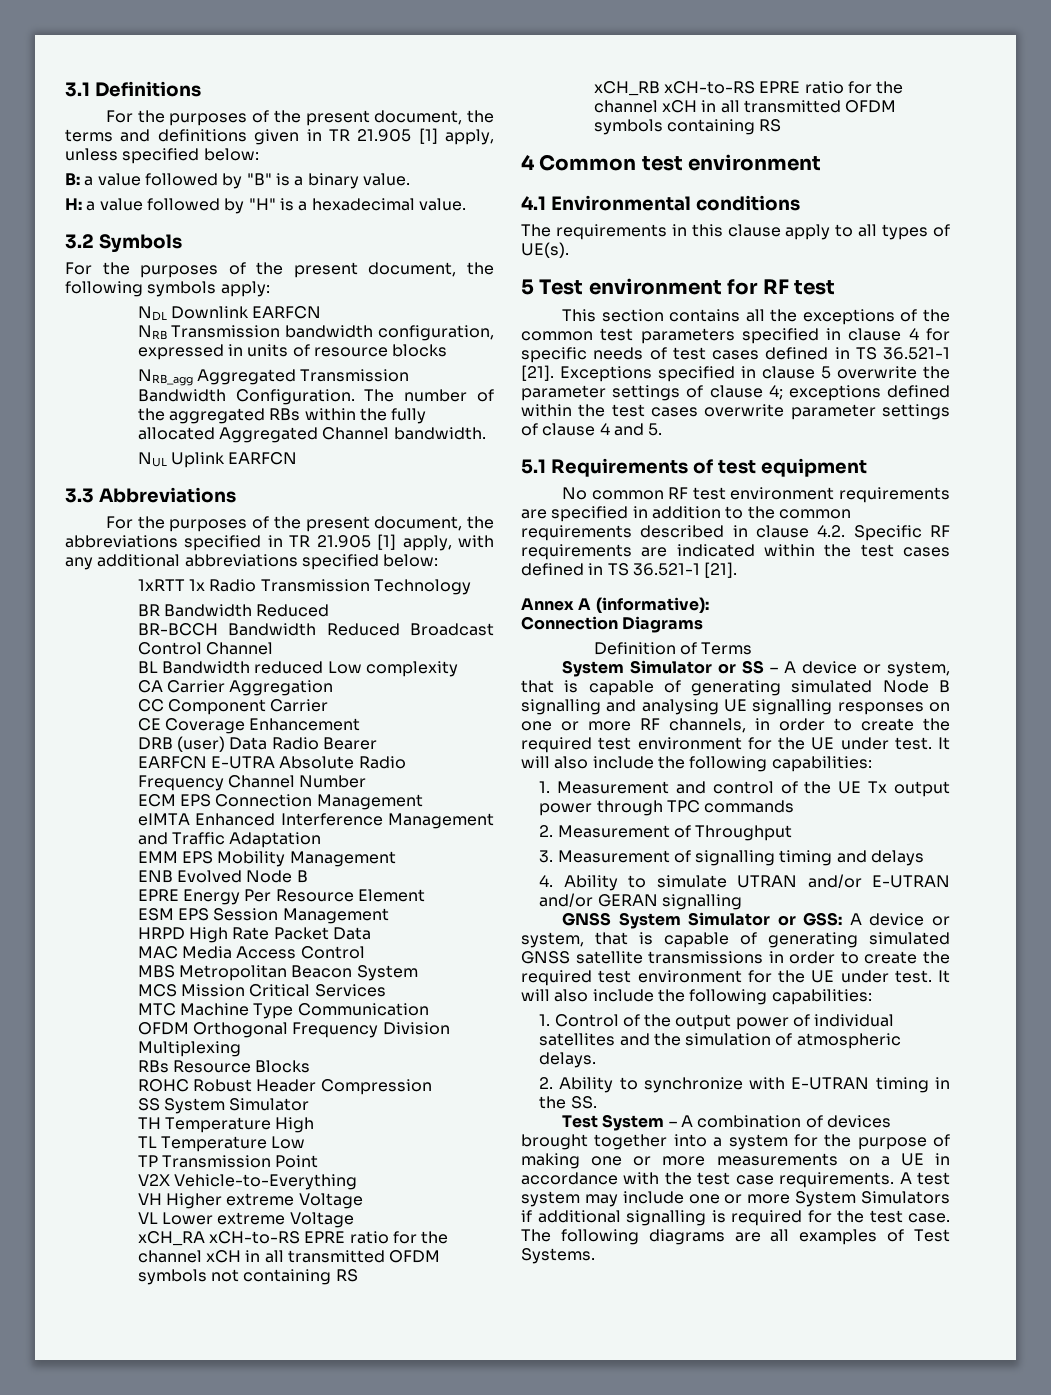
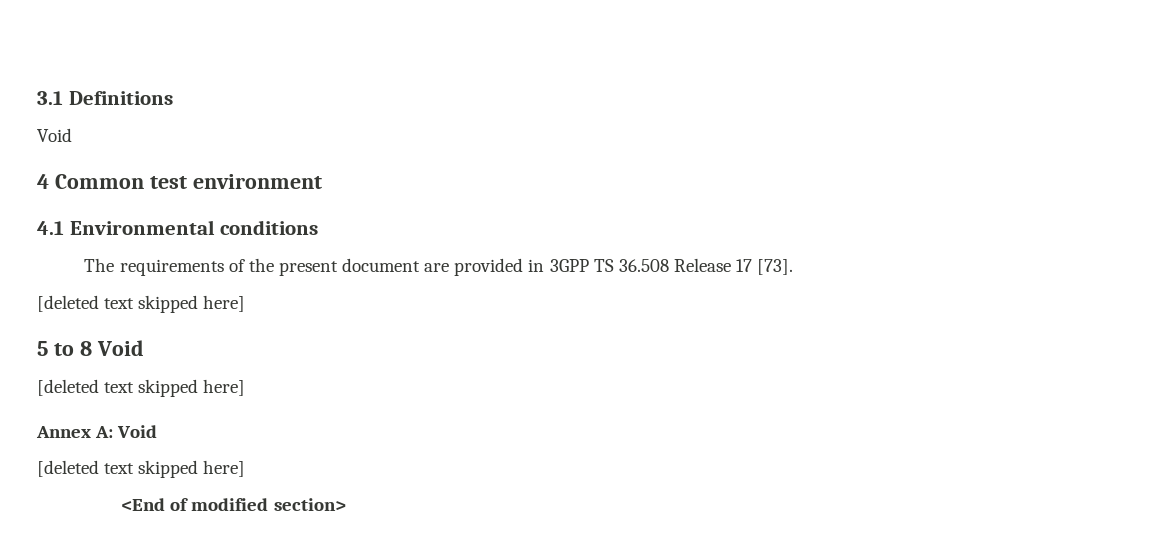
[105,110,494,126] [65,128,494,145] [65,148,259,164] [65,173,410,189] [65,198,466,214] [65,234,182,253] [65,262,494,278] [65,281,270,297] [137,306,322,321] [137,325,494,341] [137,344,448,360] [137,369,410,386] [137,389,495,405] [137,408,427,424] [137,427,486,443] [137,452,298,468] [65,487,236,503] [105,516,494,532] [65,534,494,551] [65,554,439,570] [137,579,472,595] [137,604,330,617] [137,623,495,636] [137,642,274,655] [137,661,459,677] [137,680,334,696] [137,699,329,715] [137,718,361,734] [137,736,378,752] [137,756,406,769] [137,775,367,791] [137,794,423,810] [137,813,495,829] [137,832,322,848] [137,851,396,867] [137,870,308,883] [137,889,426,905] [137,908,389,924] [137,927,372,943] [137,946,365,959] [137,965,418,981] [137,984,386,997] [137,1003,429,1019] [137,1022,450,1038] [137,1041,241,1057] [137,1060,311,1073] [137,1079,432,1095] [137,1098,310,1114] [137,1117,315,1133] [137,1136,306,1152] [137,1155,319,1168] [137,1174,358,1190] [137,1193,363,1209] [137,1212,354,1228] [137,1231,449,1246] [137,1250,441,1263] [137,1269,358,1285] [593,81,904,96] [593,100,897,113] [593,119,782,135] For the purposes of the present document, the terms and definitions given in TR 21.905 [1] apply, unless specified below: // B: a value followed by "B" is a binary value. // H: a value followed by "H" is a hexadecimal value. // 3.2 Symbols // For the purposes of the present document, the following symbols apply: // NDL Downlink EARFCN // NRB Transmission bandwidth configuration, expressed in units of resource blocks // NRB_agg Aggregated Transmission Bandwidth Configuration. The number of the aggregated RBs within the fully allocated Aggregated Channel bandwidth. // NUL Uplink EARFCN // 3.3 Abbreviations // For the purposes of the present document, the abbreviations specified in TR 21.905 [1] apply, with any additional abbreviations specified below: // 1xRTT 1x Radio Transmission Technology // BR Bandwidth Reduced // BR-BCCH Bandwidth Reduced Broadcast Control Channel // BL Bandwidth reduced Low complexity // CA Carrier Aggregation // CC Component Carrier // CE Coverage Enhancement // DRB (user) Data Radio Bearer // EARFCN E-UTRA Absolute Radio Frequency Channel Number // ECM EPS Connection Management // eIMTA Enhanced Interference Management and Traffic Adaptation // EMM EPS Mobility Management // ENB Evolved Node B // EPRE Energy Per Resource Element // ESM EPS Session Management // HRPD High Rate Packet Data // MAC Media Access Control // MBS Metropolitan Beacon System // MCS Mission Critical Services // MTC Machine Type Communication // OFDM Orthogonal Frequency Division Multiplexing // RBs Resource Blocks // ROHC Robust Header Compression // SS System Simulator // TH Temperature High // TL Temperature Low // TP Transmission Point // V2X Vehicle-to-Everything // VH Higher extreme Voltage // VL Lower extreme Voltage // xCH_RA xCH-to-RS EPRE ratio for the channel xCH in all transmitted OFDM symbols not containing RS // xCH_RB xCH-to-RS EPRE ratio for the channel xCH in all transmitted OFDM symbols containing RS -> [37,128,72,142] Void
[671,224,951,240] [521,242,569,258] [521,278,835,295] [561,309,950,325] [521,328,950,344] [521,347,950,363] [521,365,950,382] [521,385,951,401] [521,404,950,420] [521,423,663,436] [521,458,867,477] [561,487,950,503] [521,506,851,522] [521,525,950,541] [521,544,950,560] [521,562,738,578] [521,597,709,613] [521,616,704,633] [593,642,753,655] [561,660,950,677] [521,680,950,696] [521,699,950,715] [521,718,950,733] [521,737,950,753] [521,756,872,772] [539,781,950,797] [539,800,795,816] [539,825,793,841] [539,850,925,866] [539,874,951,891] [539,893,742,910] [561,912,950,929] [521,932,950,948] [521,951,950,964] [521,970,950,986] [521,989,872,1005] [539,1014,895,1030] [539,1033,901,1049] [539,1052,597,1068] [539,1077,950,1093] [539,1096,597,1109] [561,1114,891,1131] [521,1134,950,1150] [521,1153,950,1169] [521,1172,950,1188] [521,1191,950,1207] [521,1210,950,1226] [521,1229,950,1245] [521,1248,595,1264] in this clause apply to all types of UE(s). // 5 Test environment for RF test // This section contains all the exceptions of the common test parameters specified in clause 4 for specific needs of test cases defined in TS 36.521-1 [21]. Exceptions specified in clause 5 overwrite the parameter settings of clause 4; exceptions defined within the test cases overwrite parameter settings of clause 4 and 5. // 5.1 Requirements of test equipment // No common RF test environment requirements are specified in addition to the common requirements described in clause 4.2. Specific RF requirements are indicated within the test cases defined in TS 36.521-1 [21]. // Annex A (informative): // Connection Diagrams // Definition of Terms // System Simulator or SS – A device or system, that is capable of generating simulated Node B signalling and analysing UE signalling responses on one or more RF channels, in order to create the required test environment for the UE under test. It will also include the following capabilities: // 1. Measurement and control of the UE Tx output power through TPC commands // 2. Measurement of Throughput // 3. Measurement of signalling timing and delays // 4. Ability to simulate UTRAN and/or E-UTRAN and/or GERAN signalling // GNSS System Simulator or GSS: A device or system, that is capable of generating simulated GNSS satellite transmissions in order to create the required test environment for the UE under test. It will also include the following capabilities: // 1. Control of the output power of individual satellites and the simulation of atmospheric delays. // 2. Ability to synchronize with E-UTRAN timing in the SS. // Test System – A combination of devices brought together into a system for the purpose of making one or more measurements on a UE in accordance with the test case requirements. A test system may include one or more System Simulators if additional signalling is required for the test case. The following diagrams are all examples of Test Systems. -> [228,258,794,276] [37,295,246,313] [37,340,144,356] [37,379,246,397] [36,425,158,438] [37,460,246,478] [121,498,346,511] of the present document are provided in 3GPP TS 36.508 Release 17 [73]. // [deleted text skipped here] // 5 to 8 Void // [deleted text skipped here] // Annex A: Void // [deleted text skipped here] // <End of modified section>

